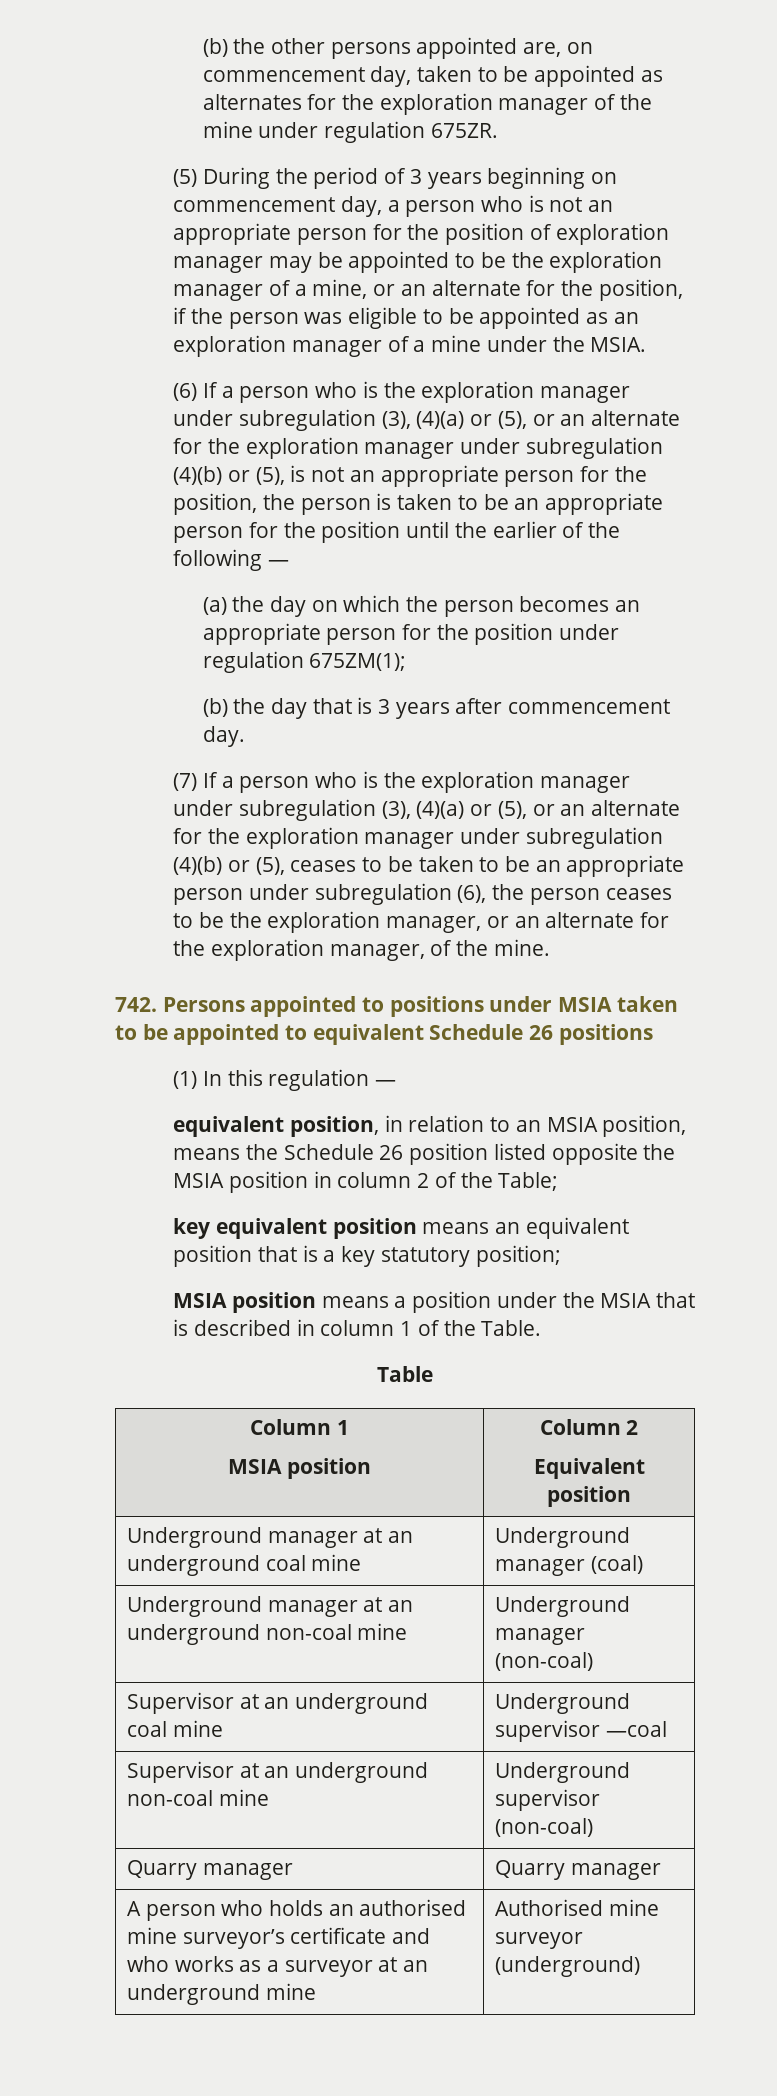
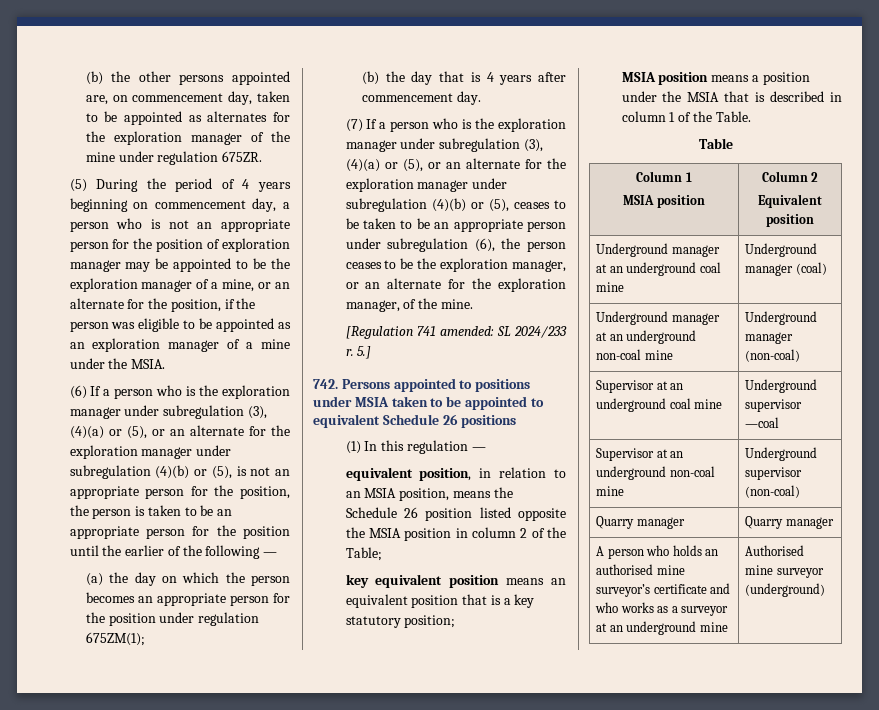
[409,169,422,184] 3 -> [242,179,250,189] 4
[378,699,391,714] 3 -> [486,72,494,82] 4
(550, 947) none -> [345,326,567,339] [345,346,372,359] // [Regulation 741 amended: SL 2024/233 r. 5.]

